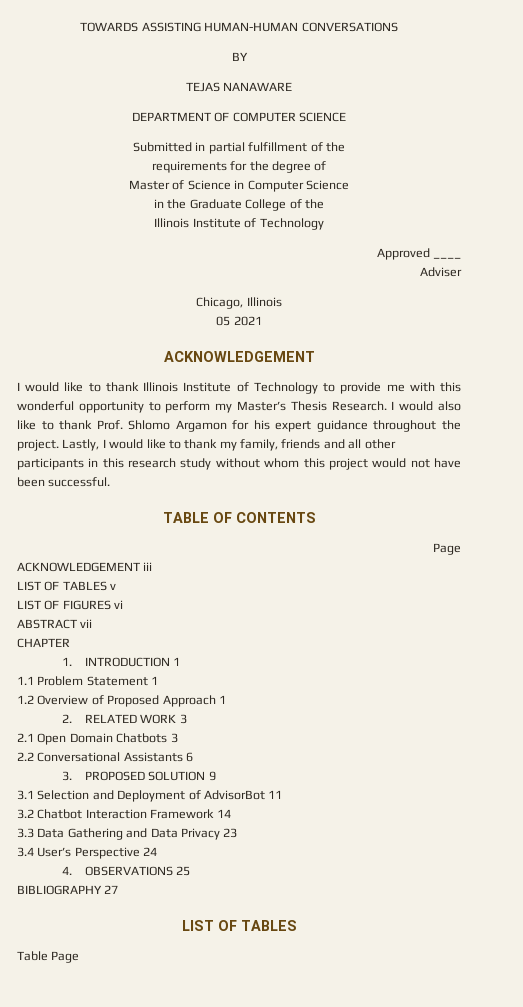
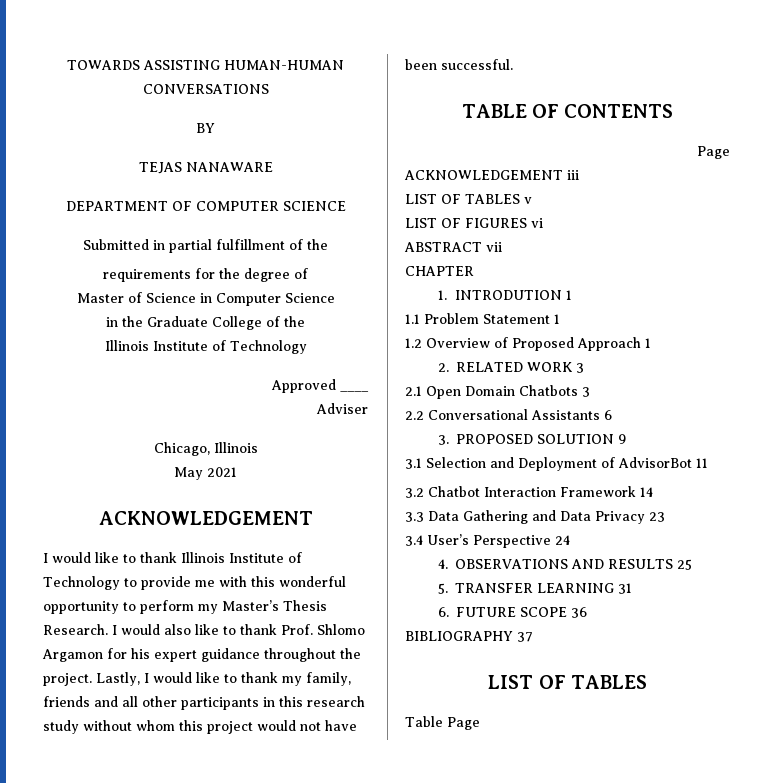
[216,316,231,326] 05 -> [174,467,203,480] May
[84,657,170,667] INTRODUCTION -> [454,290,562,300] INTRODUTION
(173, 871) none -> [571,559,674,569] AND RESULTS
(191, 871) none -> [438,583,633,594] [438,607,588,618] // 5. TRANSFER LEARNING 31 // 6. FUTURE SCOPE 36
[104,885,119,894] 27 -> [517,632,533,642] 37

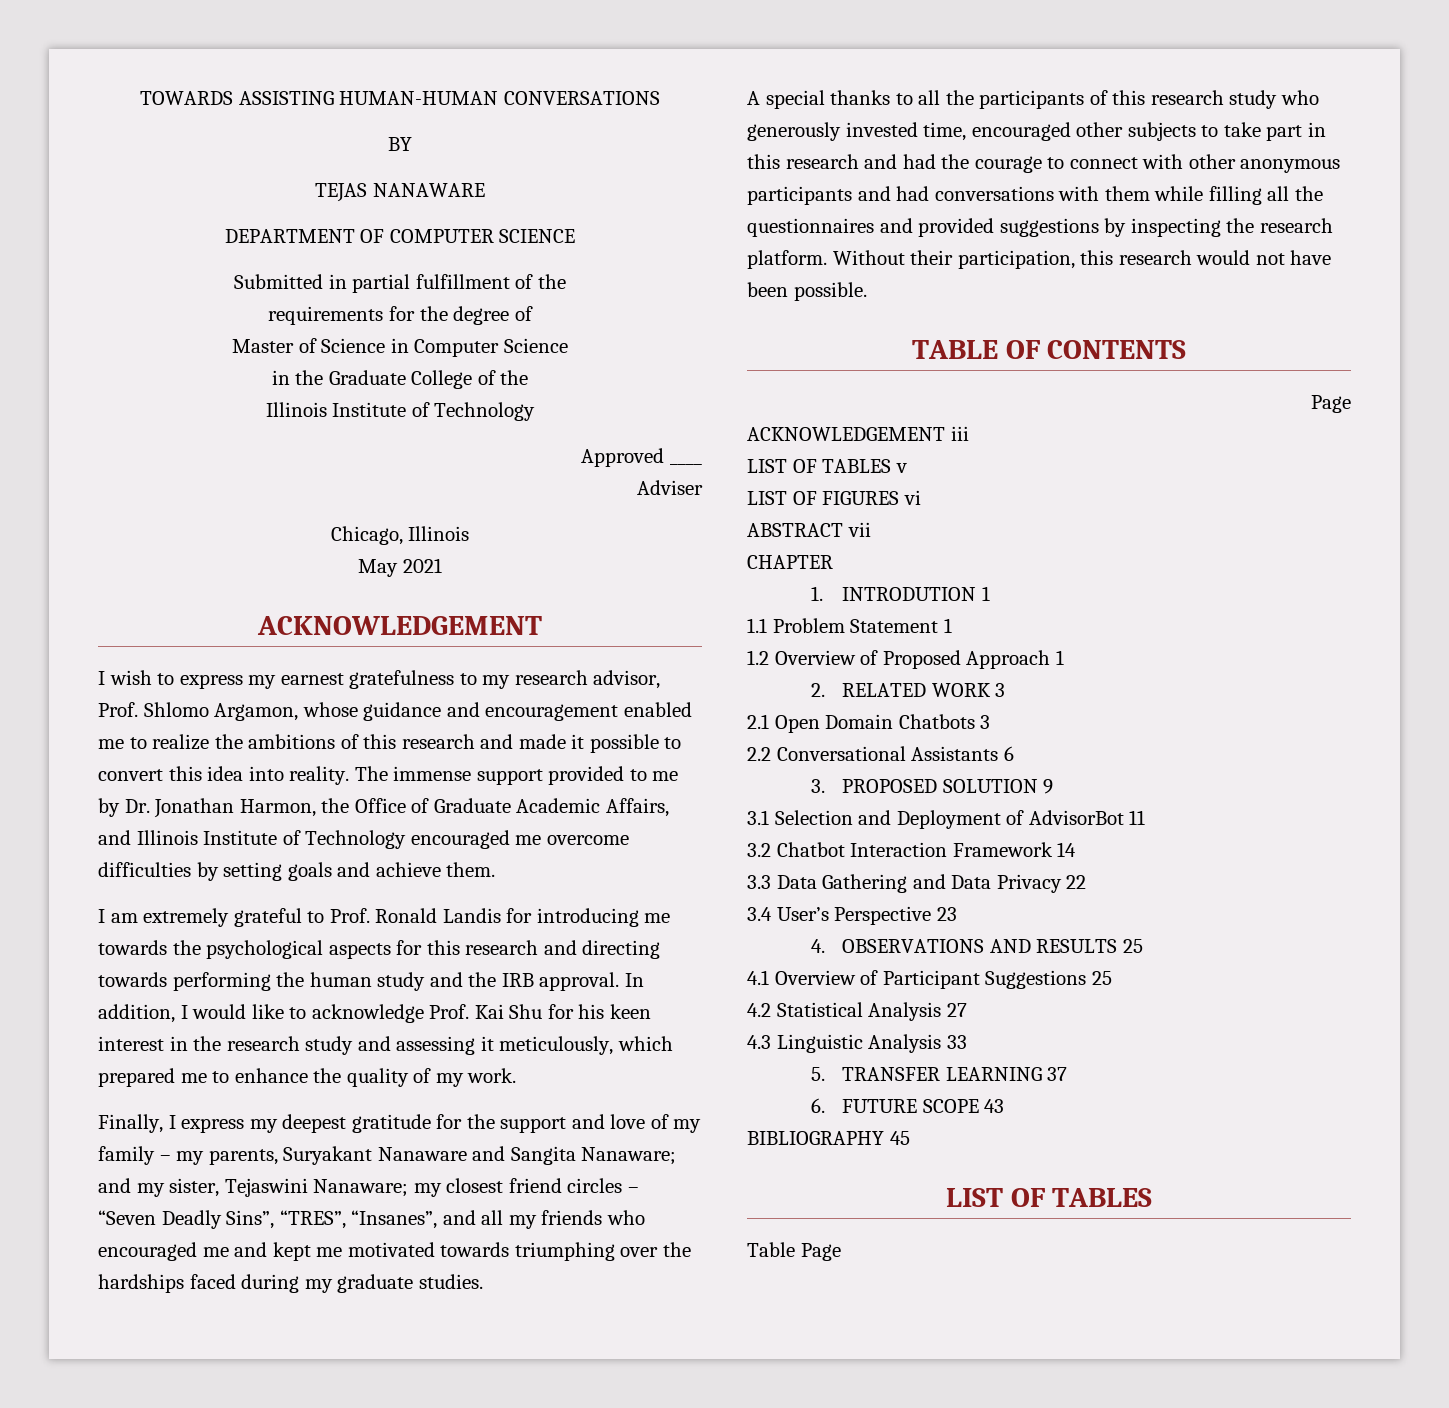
[52,552,302,563] [43,576,346,590] [43,600,327,614] [43,624,365,635] [42,648,361,662] [43,672,351,686] [43,696,365,710] [43,720,253,734] would like to thank Illinois Institute of Technology to provide me with this wonderful opportunity to perform my Master’s Thesis Research. I would also like to thank Prof. Shlomo Argamon for his expert guidance throughout the project. Lastly, I would like to thank my family, friends and all other participants in this research study without whom this project -> [109,670,661,689] [98,702,692,721] [98,734,682,753] [98,766,679,785] [98,798,669,818] [98,830,629,849] [98,862,496,881] [98,908,671,927] [98,940,661,959] [98,972,644,991] [98,1004,651,1023] [98,1036,673,1055] [98,1068,517,1087] [98,1114,702,1133] [98,1146,677,1165] [98,1178,639,1197] [98,1210,645,1229] [98,1242,691,1261] [98,1274,483,1293] [747,90,1319,109] [747,122,1326,141] [747,154,1341,173] [747,186,1323,205] [747,218,1333,237] [747,250,1192,269] wish to express my earnest gratefulness to my research advisor, Prof. Shlomo Argamon, whose guidance and encouragement enabled me to realize the ambitions of this research and made it possible to convert this idea into reality. The immense support provided to me by Dr. Jonathan Harmon, the Office of Graduate Academic Affairs, and Illinois Institute of Technology encouraged me overcome difficulties by setting goals and achieve them. // I am extremely grateful to Prof. Ronald Landis for introducing me towards the psychological aspects for this research and directing towards performing the human study and the IRB approval. In addition, I would like to acknowledge Prof. Kai Shu for his keen interest in the research study and assessing it meticulously, which prepared me to enhance the quality of my work. // Finally, I express my deepest gratitude for the support and love of my family – my parents, Suryakant Nanaware and Sangita Nanaware; and my sister, Tejaswini Nanaware; my closest friend circles – “Seven Deadly Sins”, “TRES”, “Insanes”, and all my friends who encouraged me and kept me motivated towards triumphing over the hardships faced during my graduate studies. // A special thanks to all the participants of this research study who generously invested time, encouraged other subjects to take part in this research and had the courage to connect with other anonymous participants and had conversations with them while filling all the questionnaires and provided suggestions by inspecting the research platform. Without their participation, this research
[441,59,513,70] successful. -> [793,282,867,301] possible.
[649,512,665,522] 23 -> [1066,875,1087,889] 22
[555,535,570,545] 24 -> [936,907,957,921] 23
(693, 564) none -> [747,970,1112,989] [747,1002,967,1021] [747,1034,967,1053] // 4.1 Overview of Participant Suggestions 25 // 4.2 Statistical Analysis 27 // 4.3 Linguistic Analysis 33
[618,583,633,594] 31 -> [1047,1067,1068,1081] 37
[571,607,588,618] 36 -> [984,1099,1005,1113] 43
[517,632,533,642] 37 -> [889,1131,910,1145] 45

